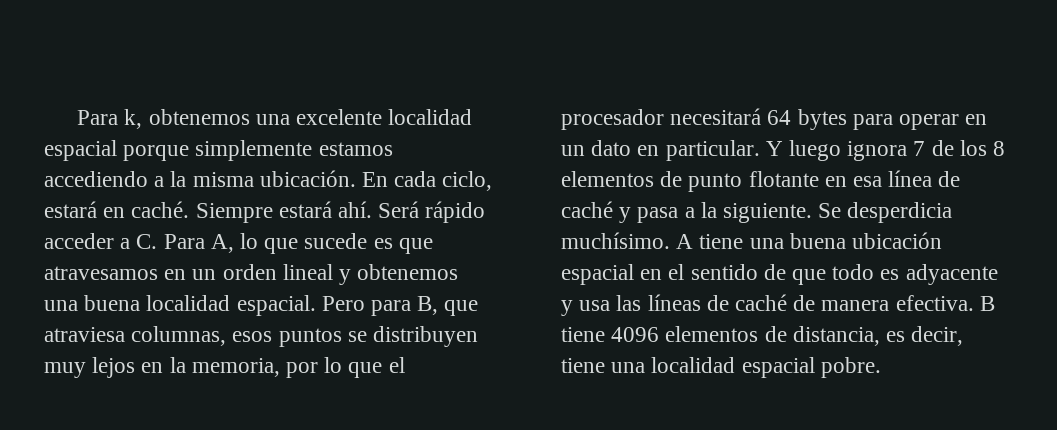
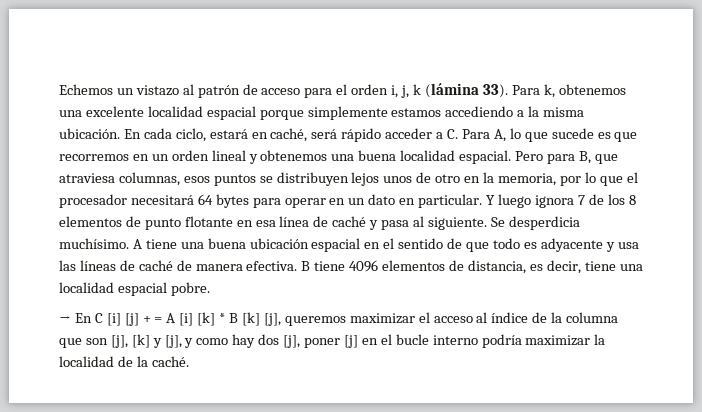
(77, 117) none -> [59,83,508,98] Echemos un vistazo al patrón de acceso para el orden i, j, k (lámina 33).
[131,201,420,223] caché. Siempre estará ahí. Será -> [270,128,338,142] caché, será
[44,266,158,280] atravesamos -> [59,154,129,161] recorremos
[44,357,136,378] muy lejos -> [351,172,461,186] lejos unos de otro
[684,202,717,218] a la -> [413,216,425,227] al
(881, 367) none -> [59,312,619,326] [59,334,606,348] [59,356,189,367] // → En C [i] [j] + = A [i] [k] * B [k] [j], queremos maximizar el acceso al índice de la columna que son [j], [k] y [j], y como hay dos [j], poner [j] en el bucle interno podría maximizar la localidad de la caché.

